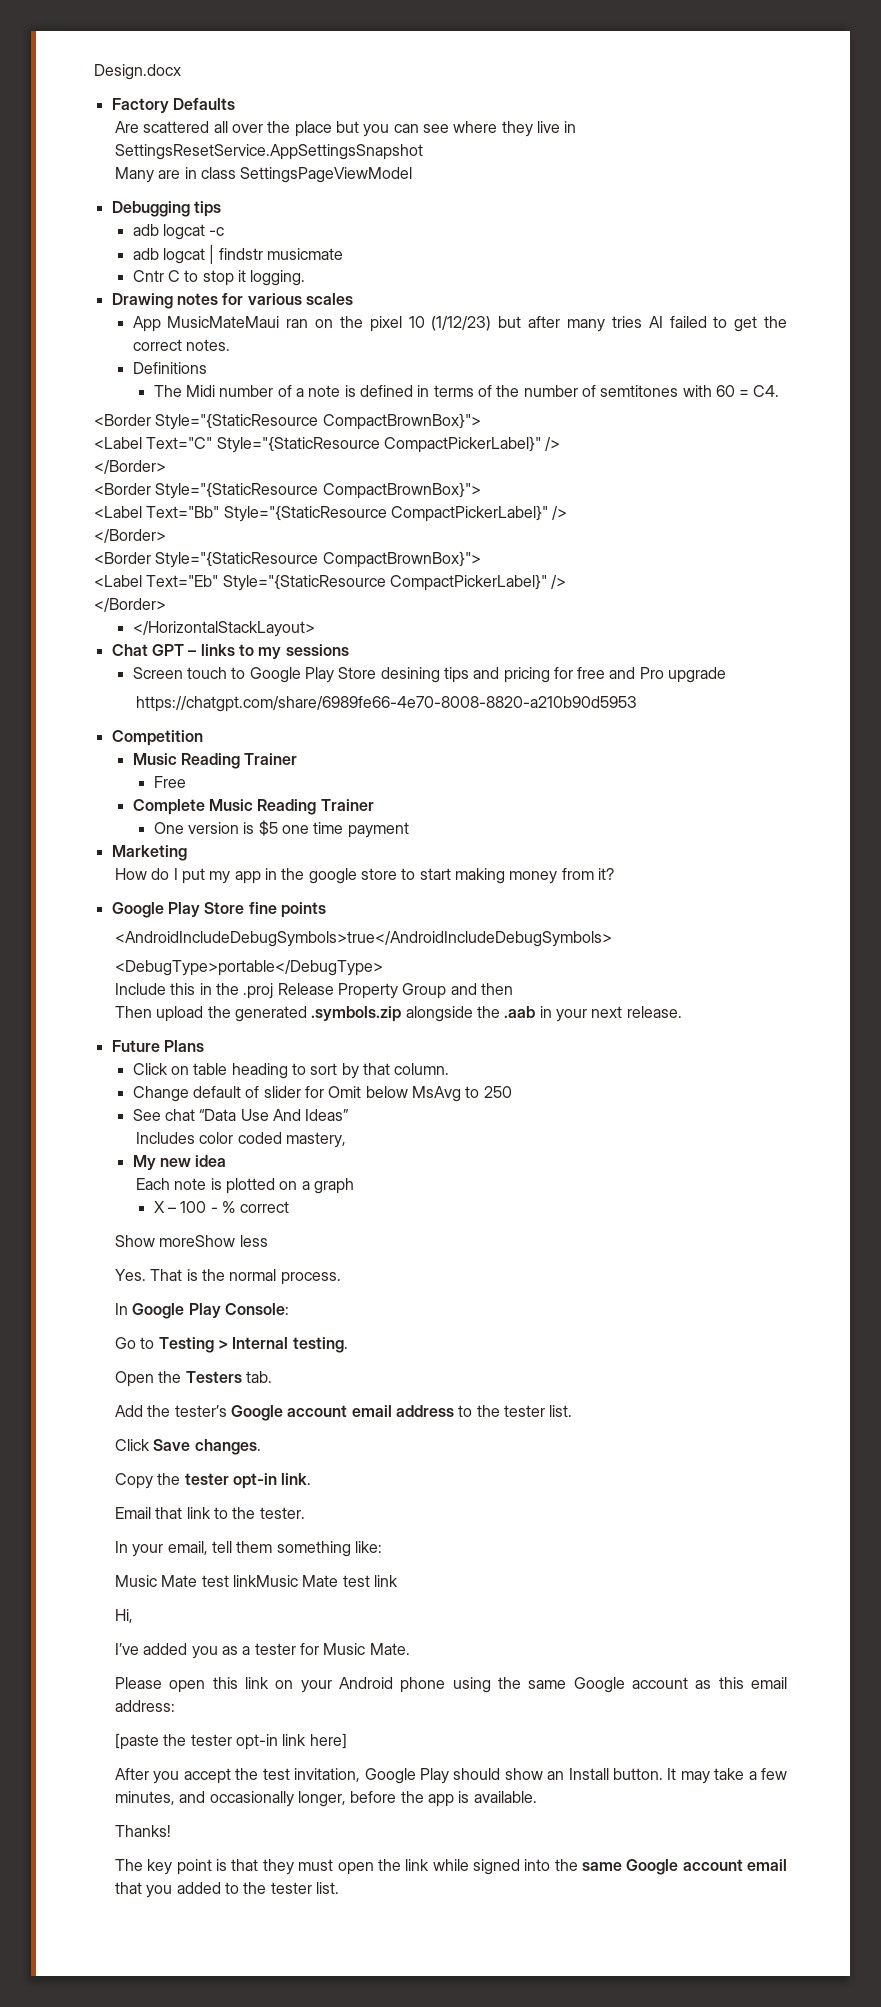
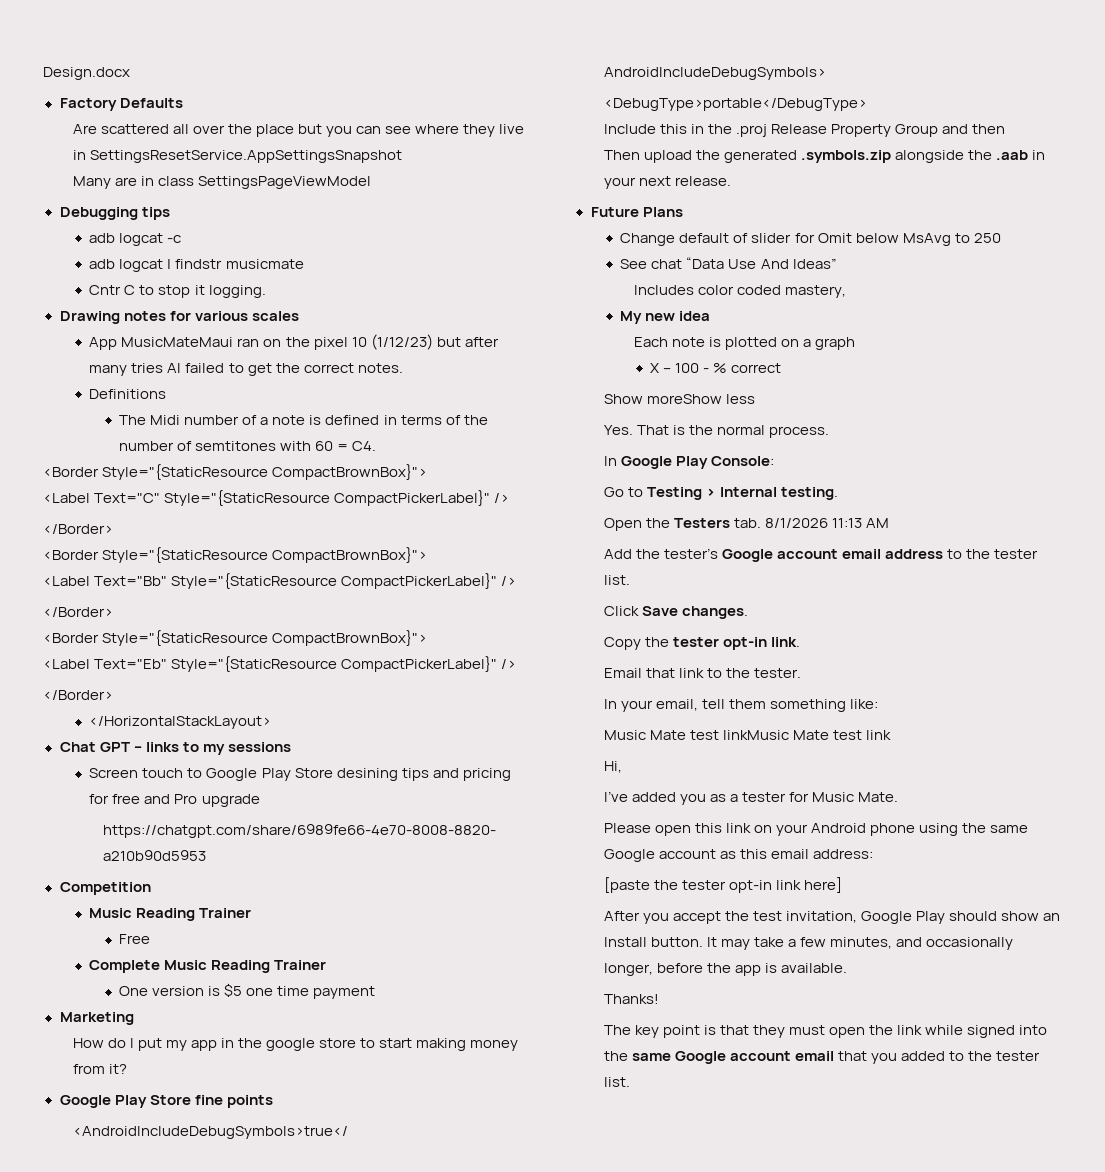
[132,1063,450,1079] // Click on table heading to sort by that column. -> (683, 212) none
(273, 1377) none -> [765,518,890,528] 8/1/2026 11:13 AM

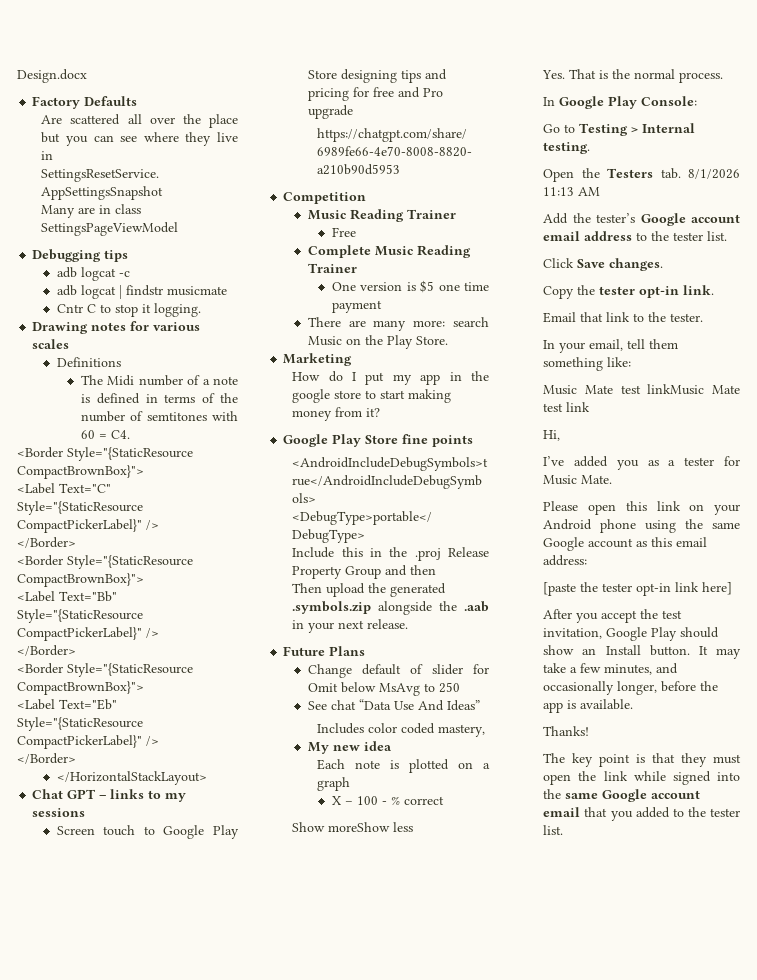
[89,334,499,350] [89,363,403,376] // App MusicMateMaui ran on the pixel 10 (1/12/23) but after many tries AI failed to get the correct notes. -> (70, 344) none
[336,768,398,781] desining -> [340,69,397,83] designing
(376, 992) none -> [307,317,489,331] [307,335,448,349] // There are many more: search Music on the Play Store.

